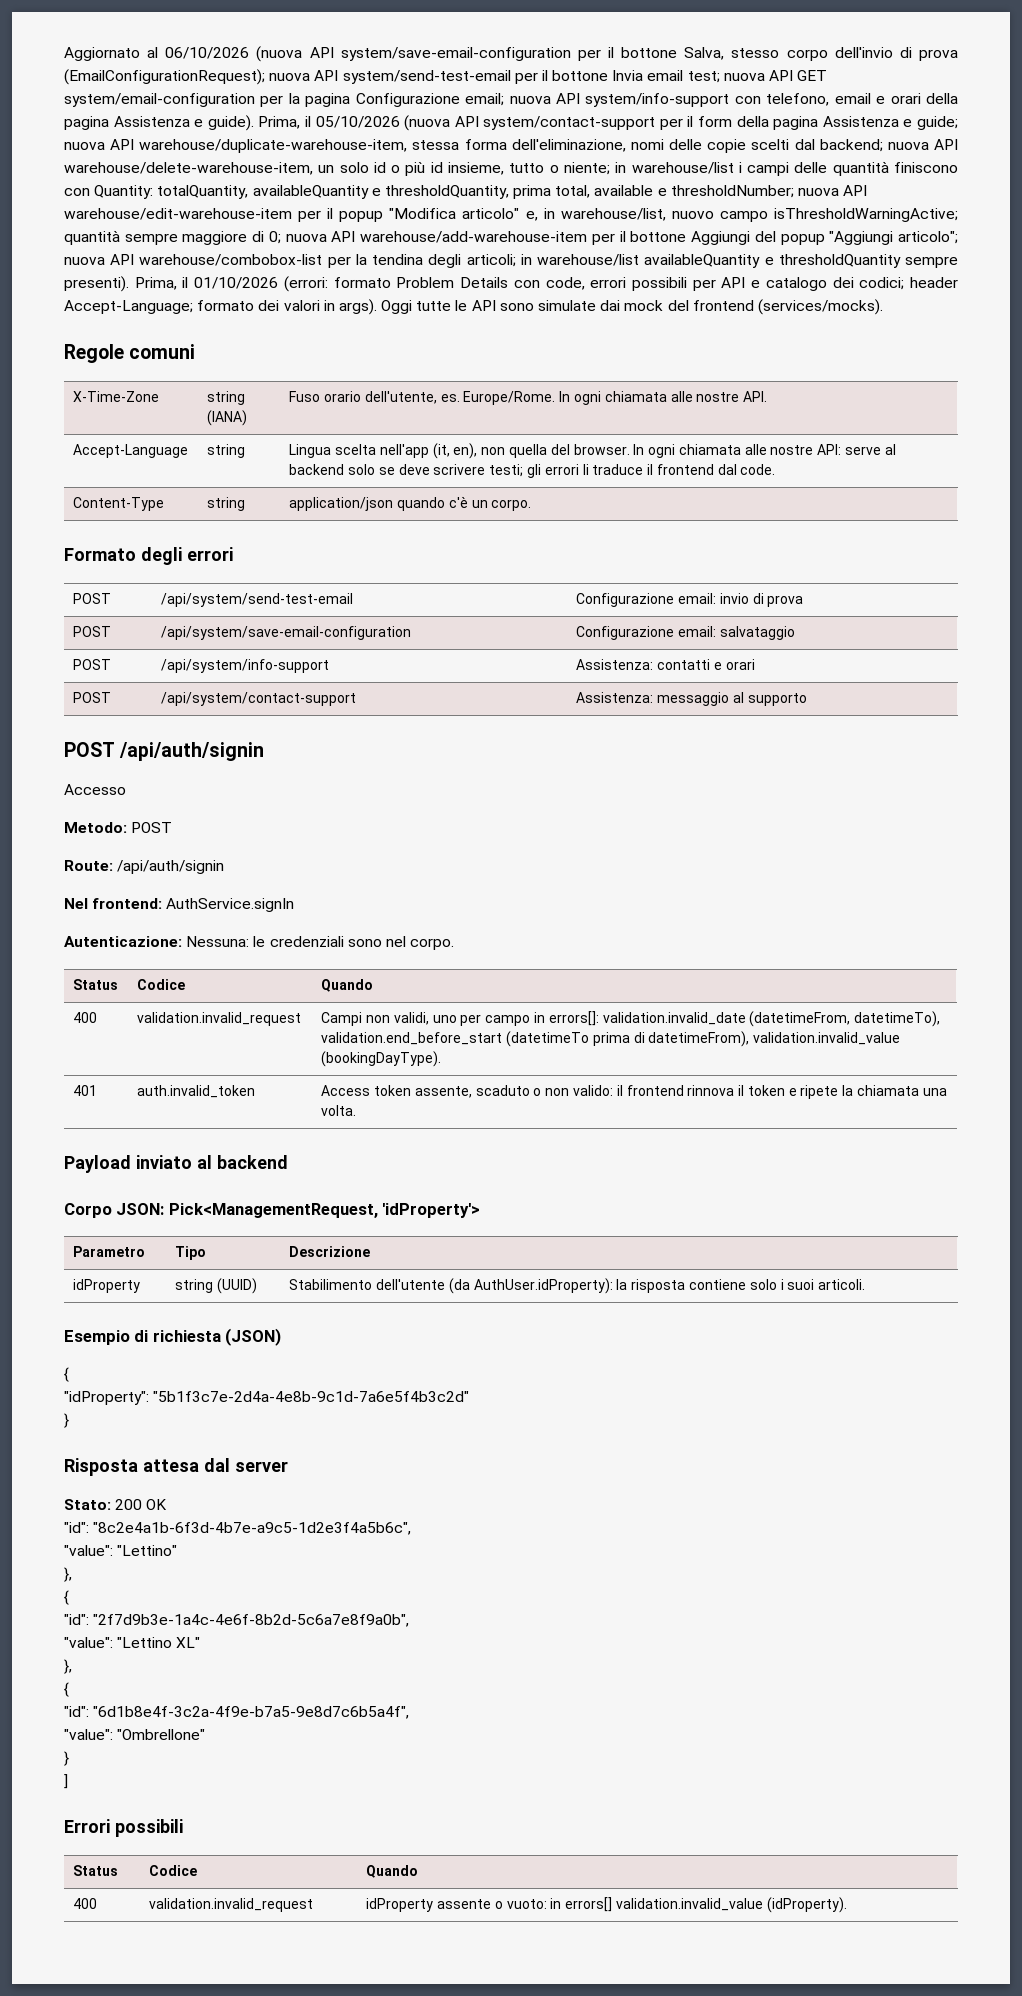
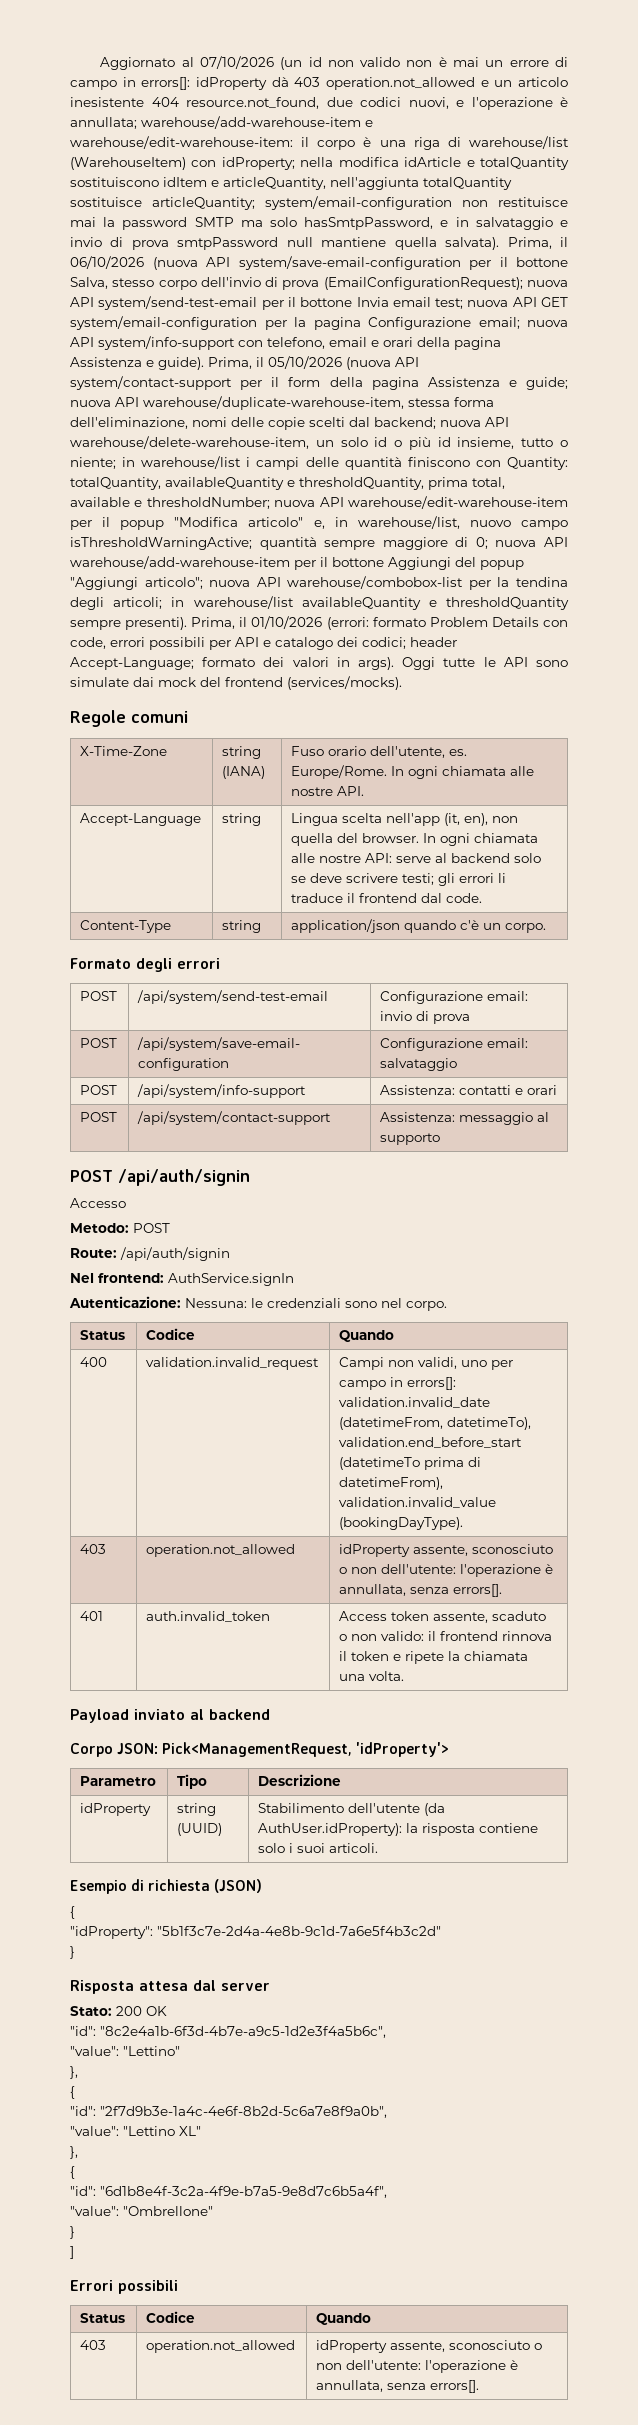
(159, 52) none -> [199,56,568,70] [70,77,568,90] [70,97,568,110] [70,116,373,129] [70,136,570,150] [70,157,569,170] [70,177,512,190] [70,196,568,210] [70,217,568,230] [70,237,568,250] 07/10/2026 (un id non valido non è mai un errore di campo in errors[]: idProperty dà 403 operation.not_allowed e un articolo inesistente 404 resource.not_found, due codici nuovi, e l'operazione è annullata; warehouse/add-warehouse-item e warehouse/edit-warehouse-item: il corpo è una riga di warehouse/list (WarehouseItem) con idProperty; nella modifica idArticle e totalQuantity sostituiscono idItem e articleQuantity, nell'aggiunta totalQuantity sostituisce articleQuantity; system/email-configuration non restituisce mai la password SMTP ma solo hasSmtpPassword, e in salvataggio e invio di prova smtpPassword null mantiene quella salvata). Prima, il
(442, 1059) none -> [80,1544,107,1554] [146,1544,296,1557] [339,1544,554,1557] [339,1564,554,1577] [339,1584,503,1597] // 403 | operation.not_allowed | idProperty assente, sconosciuto o non dell'utente: l'operazione è annullata, senza errors[].
[73,1898,98,1909] [149,1898,314,1912] [366,1897,847,1913] 400 | validation.invalid_request | idProperty assente o vuoto: in errors[] validation.invalid_value (idProperty). -> [80,2340,107,2350] [146,2340,296,2353] [316,2340,543,2353] [316,2360,519,2373] [316,2380,480,2393] 403 | operation.not_allowed | idProperty assente, sconosciuto o non dell'utente: l'operazione è annullata, senza errors[].

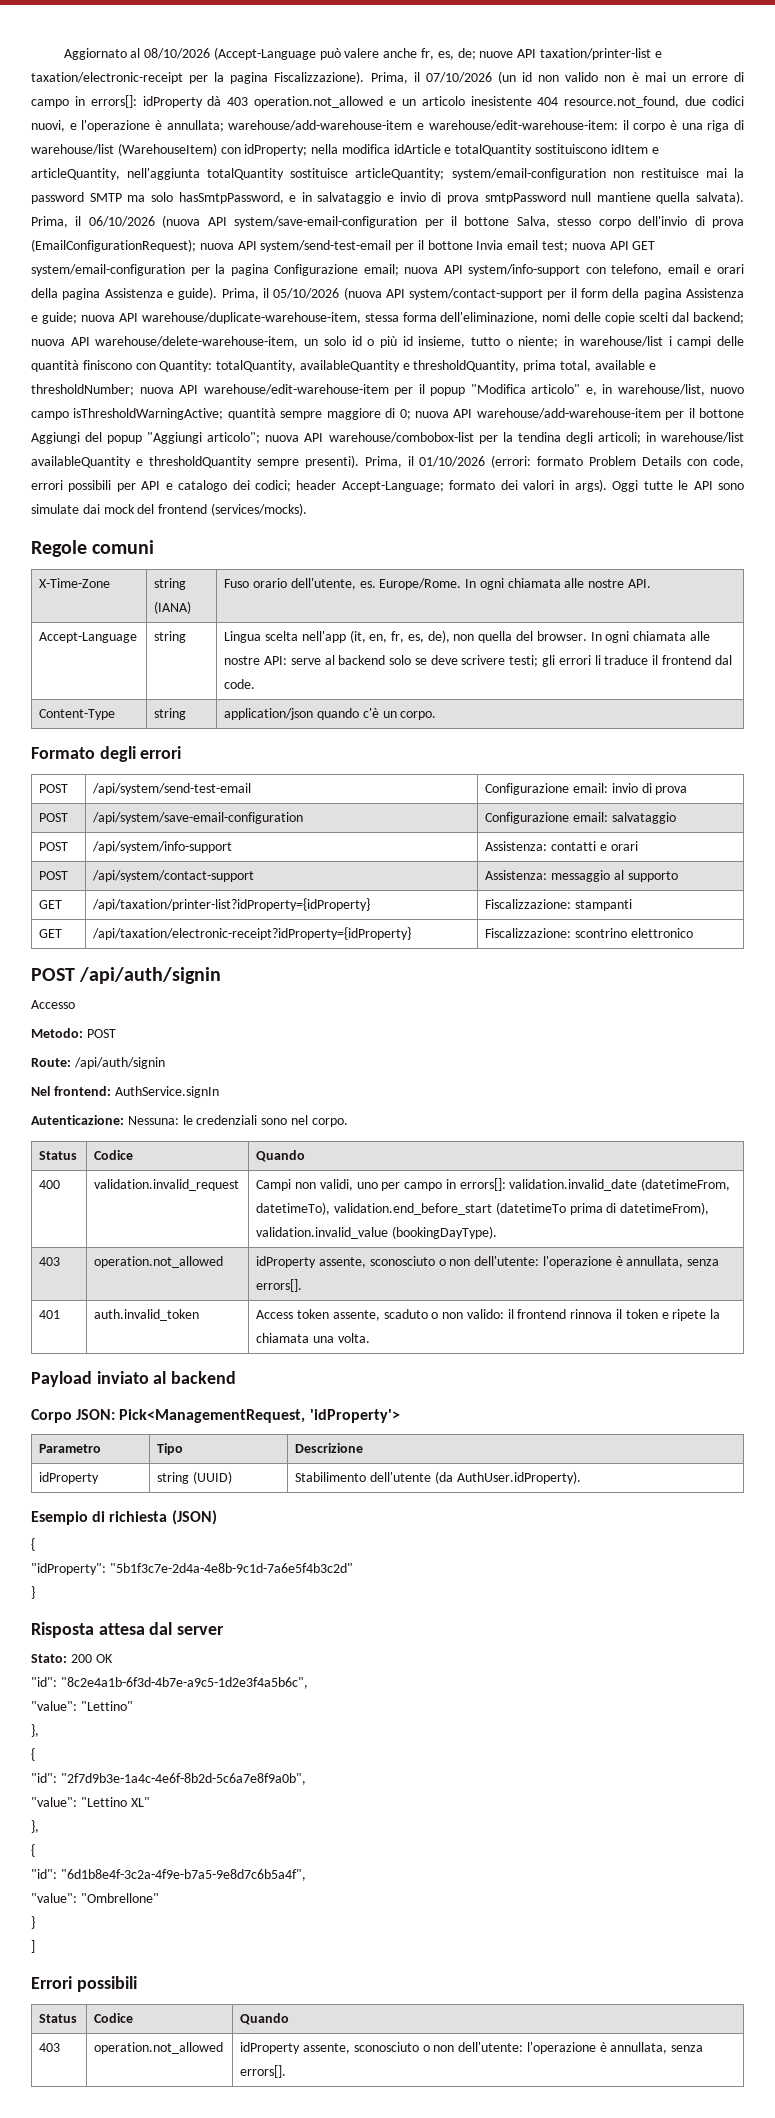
(194, 62) none -> [144,47,662,60] [31,71,420,84] 08/10/2026 (Accept-Language può valere anche fr, es, de; nuove API taxation/printer-list e taxation/electronic-receipt per la pagina Fiscalizzazione). Prima, il
[464,813,489,826] en), -> [369,630,450,643] en, fr, es, de),
(441, 1139) none -> [39,900,63,909] [92,898,371,911] [485,899,632,911] [39,929,63,938] [92,927,412,940] [485,928,693,938] // GET | /api/taxation/printer-list?idProperty={idProperty} | Fiscalizzazione: stampanti // GET | /api/taxation/electronic-receipt?idProperty={idProperty} | Fiscalizzazione: scontrino elettronico
[258,1823,539,1836] [258,1843,379,1853] AuthUser.idProperty): la risposta contiene solo i suoi articoli. -> [456,1471,581,1484] AuthUser.idProperty).

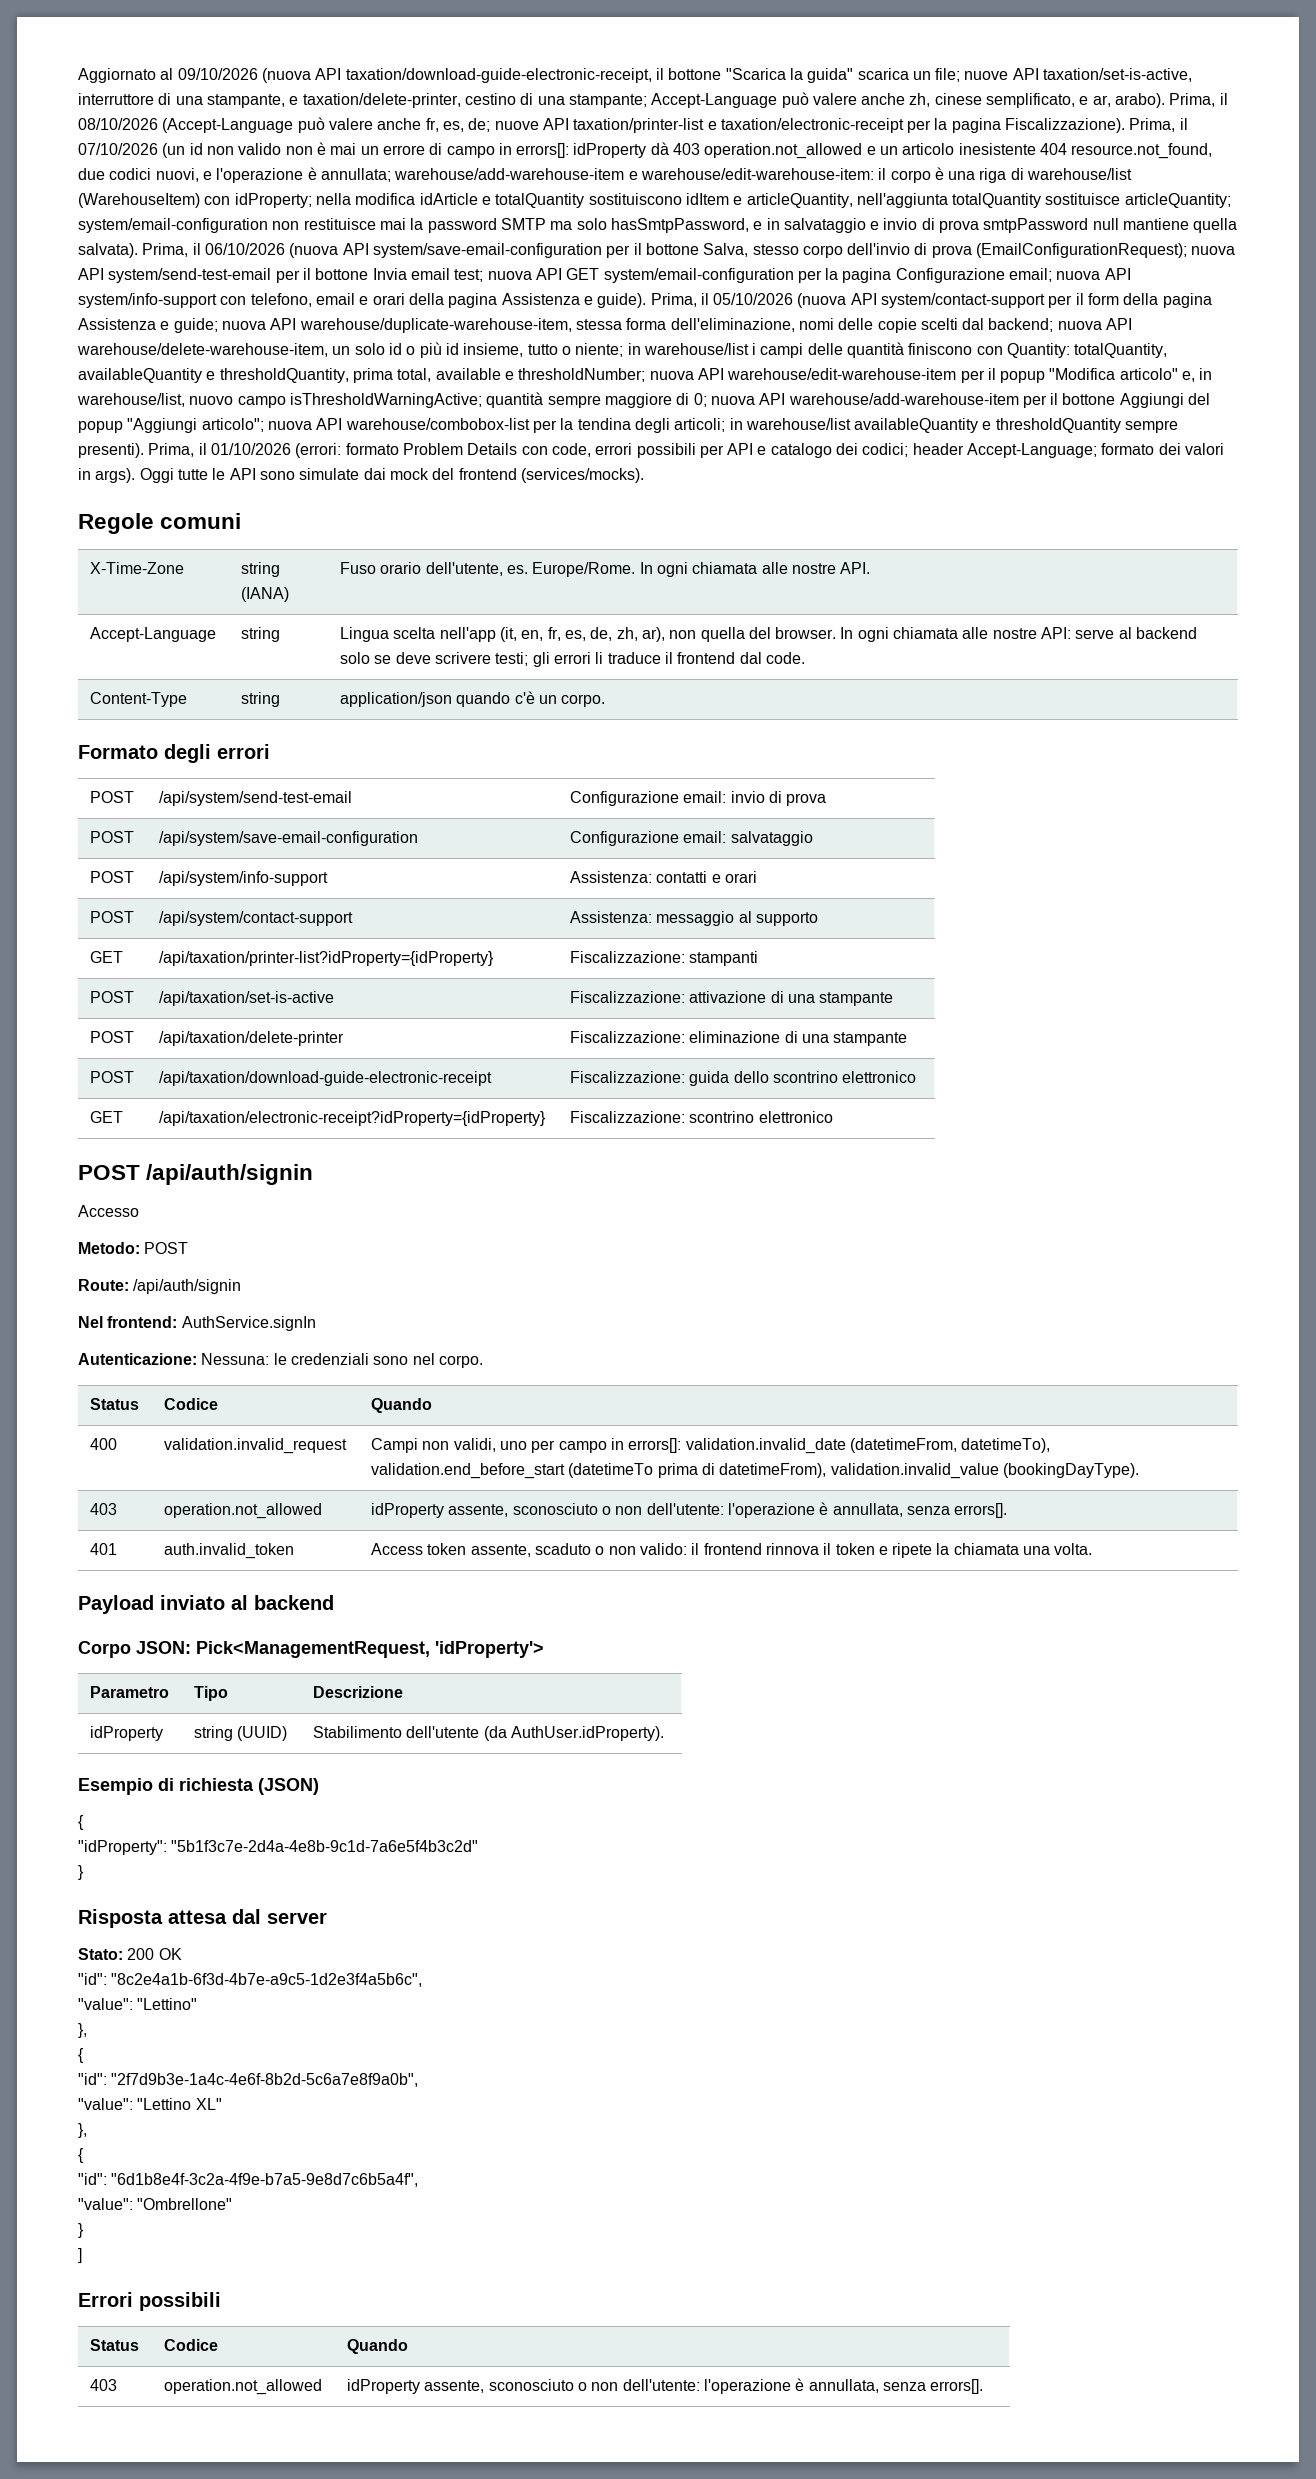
(141, 53) none -> [177,68,1193,83] [78,92,1228,108] 09/10/2026 (nuova API taxation/download-guide-electronic-receipt, il bottone "Scarica la guida" scarica un file; nuove API taxation/set-is-active, interruttore di una stampante, e taxation/delete-printer, cestino di una stampante; Accept-Language può valere anche zh, cinese semplificato, e ar, arabo). Prima, il
[427,630,450,643] de), -> [590,627,665,642] de, zh, ar),
(632, 905) none -> [90,991,135,1003] [159,991,335,1006] [570,991,894,1006] [90,1031,135,1043] [159,1031,345,1046] [570,1031,908,1046] [90,1071,135,1083] [159,1071,493,1086] [570,1071,917,1086] // POST | /api/taxation/set-is-active | Fiscalizzazione: attivazione di una stampante // POST | /api/taxation/delete-printer | Fiscalizzazione: eliminazione di una stampante // POST | /api/taxation/download-guide-electronic-receipt | Fiscalizzazione: guida dello scontrino elettronico

